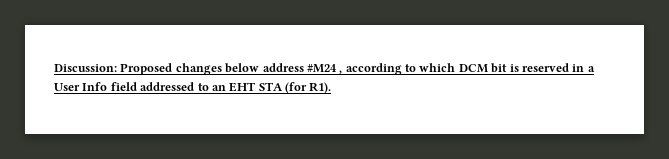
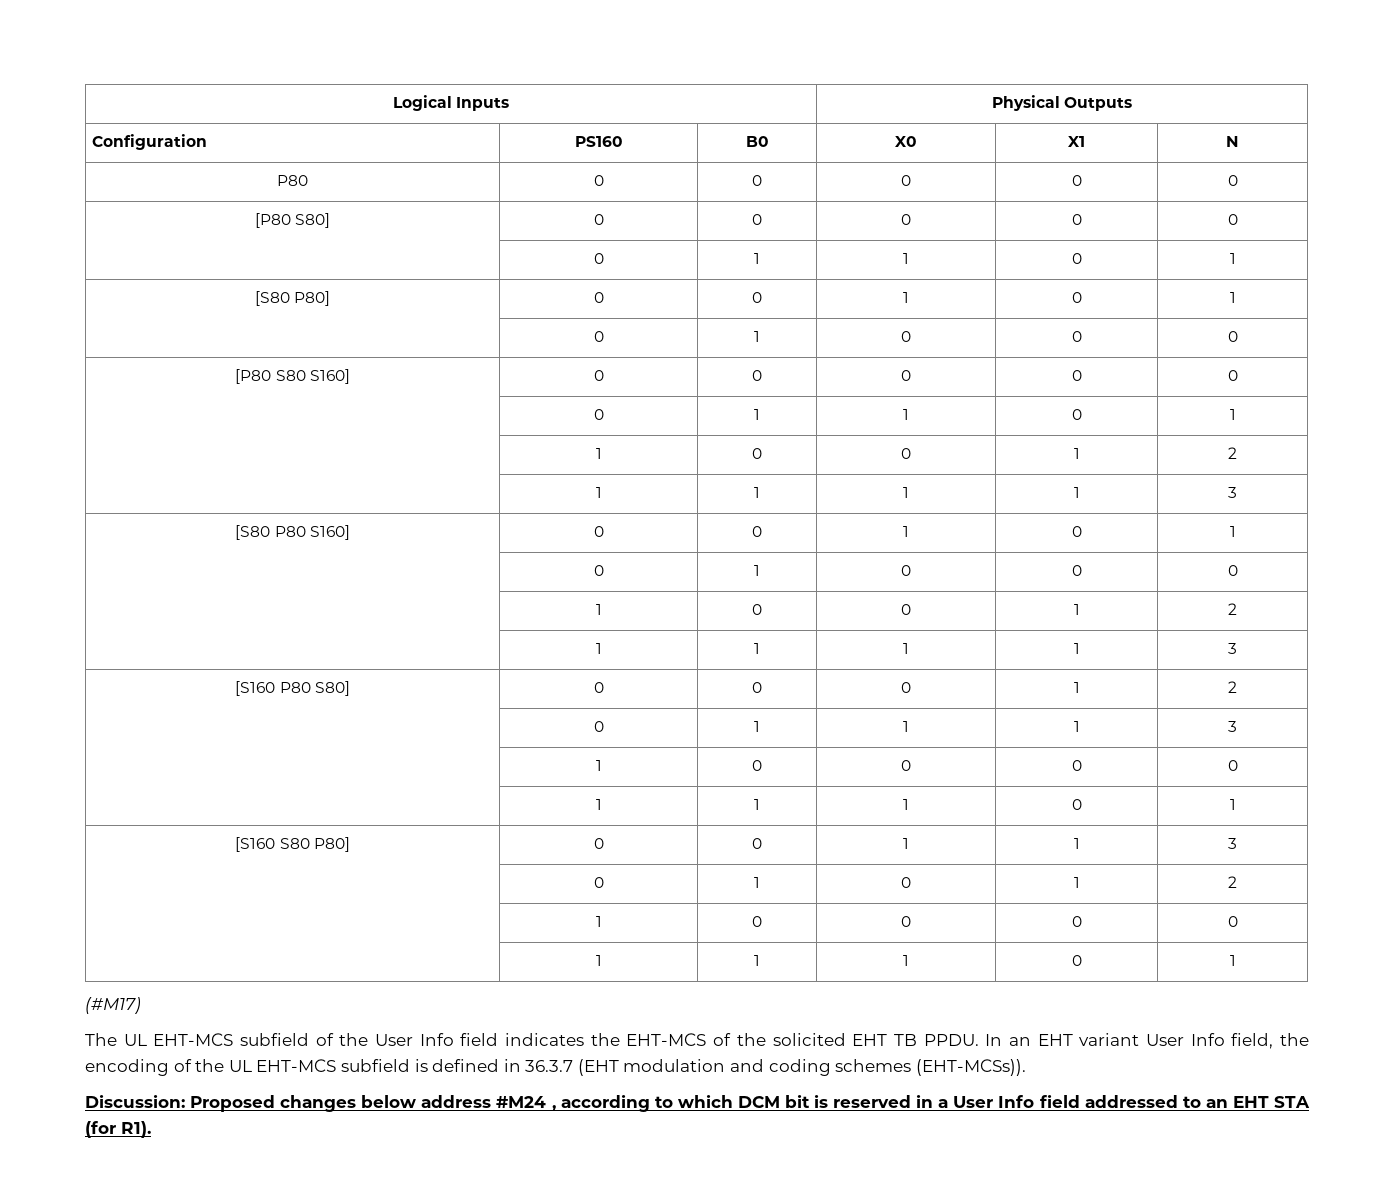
(54, 68) none -> [392,95,510,111] [991,95,1133,111] [92,134,208,150] [574,136,623,147] [745,136,769,147] [895,136,917,147] [1068,136,1085,147] [1226,136,1239,147] [277,175,308,186] [593,175,604,186] [752,175,762,186] [901,175,911,186] [1071,175,1082,186] [1227,175,1238,186] [254,213,331,228] [593,214,604,225] [752,214,762,225] [901,214,911,225] [1071,214,1082,225] [1227,214,1238,225] [593,253,604,264] [754,253,760,264] [903,253,909,264] [1071,253,1082,264] [1229,253,1236,264] [254,291,331,306] [593,292,604,303] [752,292,762,303] [903,292,909,303] [1071,292,1082,303] [1229,292,1236,303] [593,331,604,342] [754,331,760,342] [901,331,911,342] [1071,331,1082,342] [1227,331,1238,342] [235,369,350,384] [593,370,604,381] [752,370,762,381] [901,370,911,381] [1071,370,1082,381] [1227,370,1238,381] [593,409,604,420] [754,409,760,420] [903,409,909,420] [1071,409,1082,420] [1229,409,1236,420] [595,448,602,459] [752,448,762,459] [901,448,911,459] [1073,448,1080,459] [1228,447,1237,459] [595,487,602,498] [754,487,760,498] [903,487,909,498] [1073,487,1080,498] [1228,487,1237,498] [235,525,350,540] [593,526,604,537] [752,526,762,537] [903,526,909,537] [1071,526,1082,537] [1229,526,1236,537] [593,565,604,576] [754,565,760,576] [901,565,911,576] [1071,565,1082,576] [1227,565,1238,576] [595,604,602,615] [752,604,762,615] [901,604,911,615] [1073,604,1080,615] [1228,603,1237,615] [595,643,602,654] [754,643,760,654] [903,643,909,654] [1073,643,1080,654] [1228,643,1237,654] [235,681,350,696] [593,682,604,693] [752,682,762,693] [901,682,911,693] [1073,682,1080,693] [1228,681,1237,693] [593,721,604,732] [754,721,760,732] [903,721,909,732] [1073,721,1080,732] [1228,721,1237,732] [595,760,602,771] [752,760,762,771] [901,760,911,771] [1071,760,1082,771] [1227,760,1238,771] [595,799,602,810] [754,799,760,810] [903,799,909,810] [1071,799,1082,810] [1229,799,1236,810] [235,837,350,852] [593,838,604,849] [752,838,762,849] [903,838,909,849] [1073,838,1080,849] [1228,838,1237,849] [593,877,604,888] [754,877,760,888] [901,877,911,888] [1073,877,1080,888] [1228,876,1237,888] [595,916,602,927] [752,916,762,927] [901,916,911,927] [1071,916,1082,927] [1227,916,1238,927] [595,955,602,966] [754,955,760,966] [903,955,909,966] [1071,955,1082,966] [1229,955,1236,966] [85,997,141,1014] [85,1033,1309,1049] [85,1059,1026,1076] Logical Inputs | Physical Outputs // Configuration | PS160 | B0 | X0 | X1 | N // P80 | 0 | 0 | 0 | 0 | 0 // [P80 S80] | 0 | 0 | 0 | 0 | 0 // | 0 | 1 | 1 | 0 | 1 // [S80 P80] | 0 | 0 | 1 | 0 | 1 // | 0 | 1 | 0 | 0 | 0 // [P80 S80 S160] | 0 | 0 | 0 | 0 | 0 // | 0 | 1 | 1 | 0 | 1 // | 1 | 0 | 0 | 1 | 2 // | 1 | 1 | 1 | 1 | 3 // [S80 P80 S160] | 0 | 0 | 1 | 0 | 1 // | 0 | 1 | 0 | 0 | 0 // | 1 | 0 | 0 | 1 | 2 // | 1 | 1 | 1 | 1 | 3 // [S160 P80 S80] | 0 | 0 | 0 | 1 | 2 // | 0 | 1 | 1 | 1 | 3 // | 1 | 0 | 0 | 0 | 0 // | 1 | 1 | 1 | 0 | 1 // [S160 S80 P80] | 0 | 0 | 1 | 1 | 3 // | 0 | 1 | 0 | 1 | 2 // | 1 | 0 | 0 | 0 | 0 // | 1 | 1 | 1 | 0 | 1 // (#M17) // The UL EHT-MCS subfield of the User Info field indicates the EHT-MCS of the solicited EHT TB PPDU. In an EHT variant User Info field, the encoding of the UL EHT-MCS subfield is defined in 36.3.7 (EHT modulation and coding schemes (EHT-MCSs)). //

